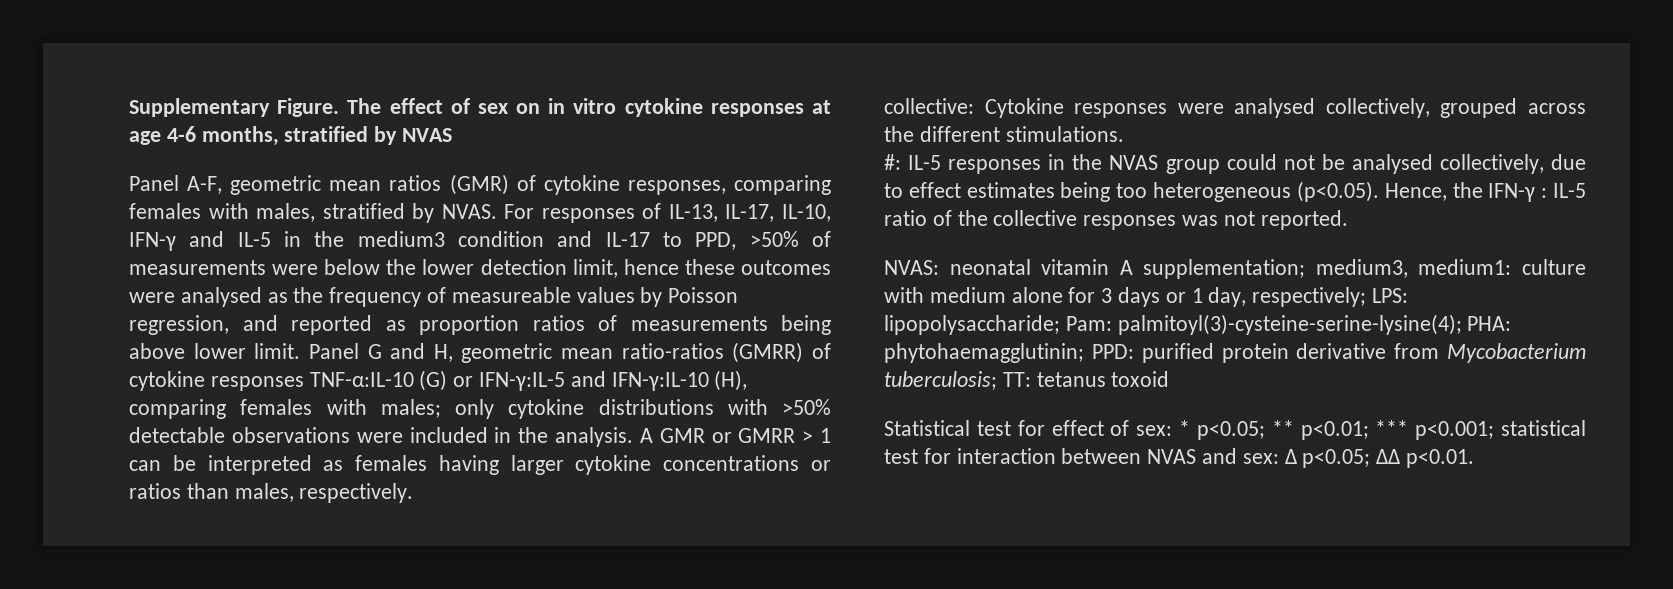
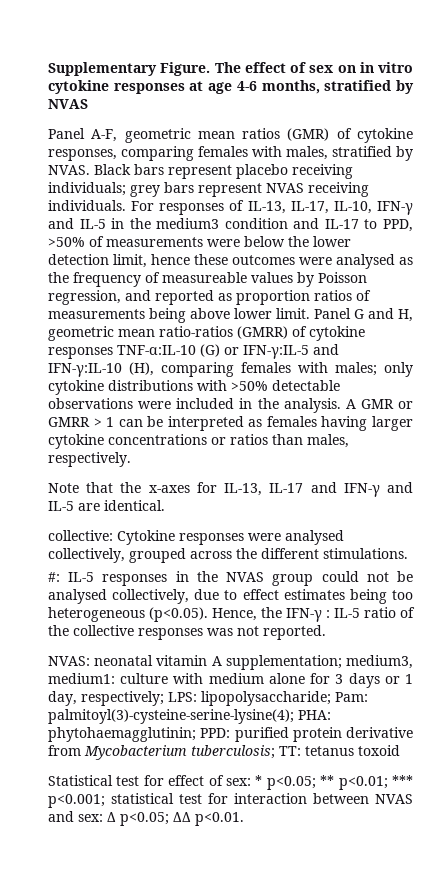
(497, 211) none -> [94,164,353,179] [48,182,369,197] [48,200,126,211] Black bars represent placebo receiving individuals; grey bars represent NVAS receiving individuals.
(414, 493) none -> [48,482,414,497] [48,500,165,511] // Note that the x-axes for IL-13, IL-17 and IFN-γ and IL-5 are identical.

